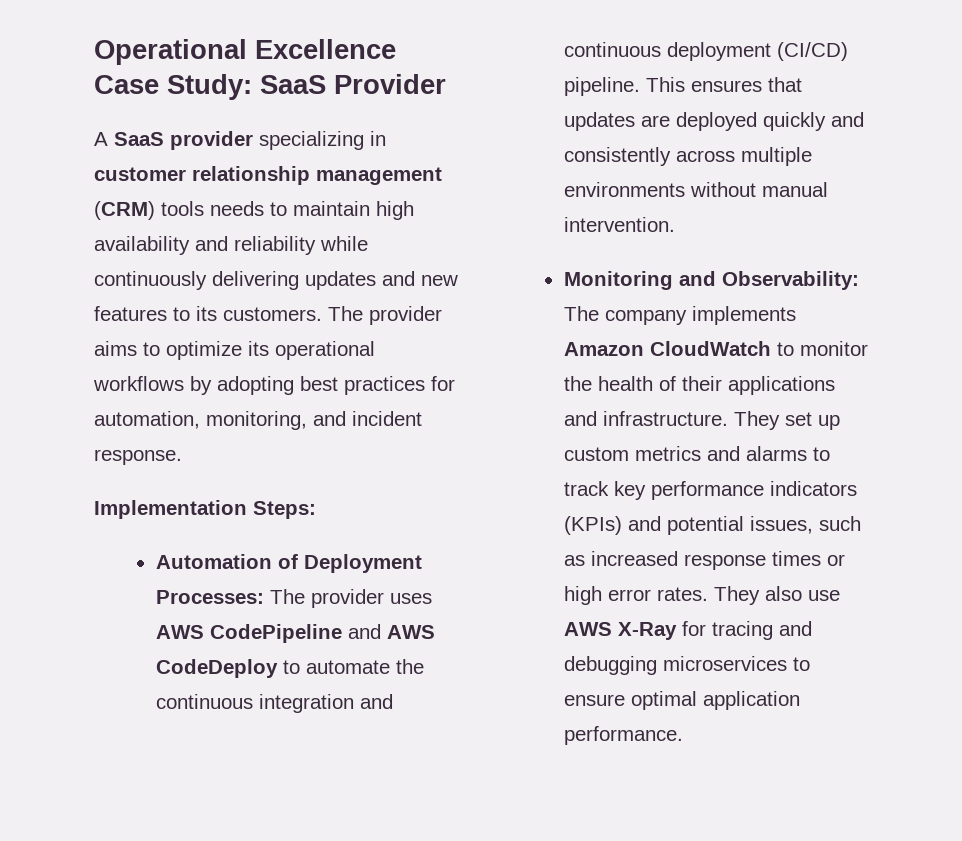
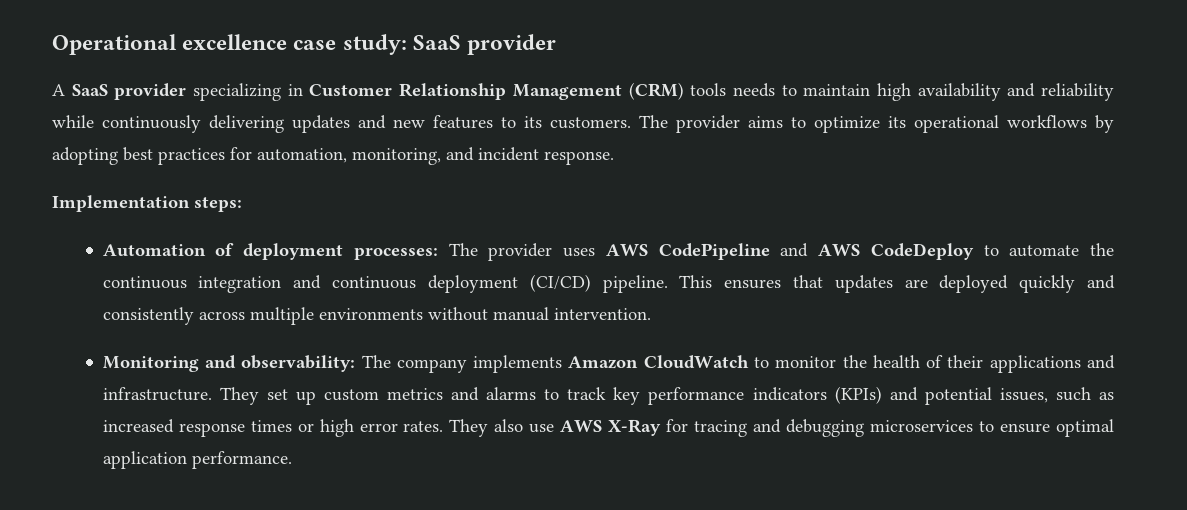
[255,39,396,59] [94,74,446,100] Excellence Case Study: SaaS Provider -> [182,34,557,55] excellence case study: SaaS provider
[94,166,442,185] customer relationship management -> [309,83,622,100] Customer Relationship Management
[253,501,316,519] Steps: -> [194,197,242,212] steps:
[303,554,422,573] [155,590,264,604] Deployment Processes: -> [243,243,438,260] deployment processes:
[721,271,859,290] Observability: -> [241,355,356,372] observability:

